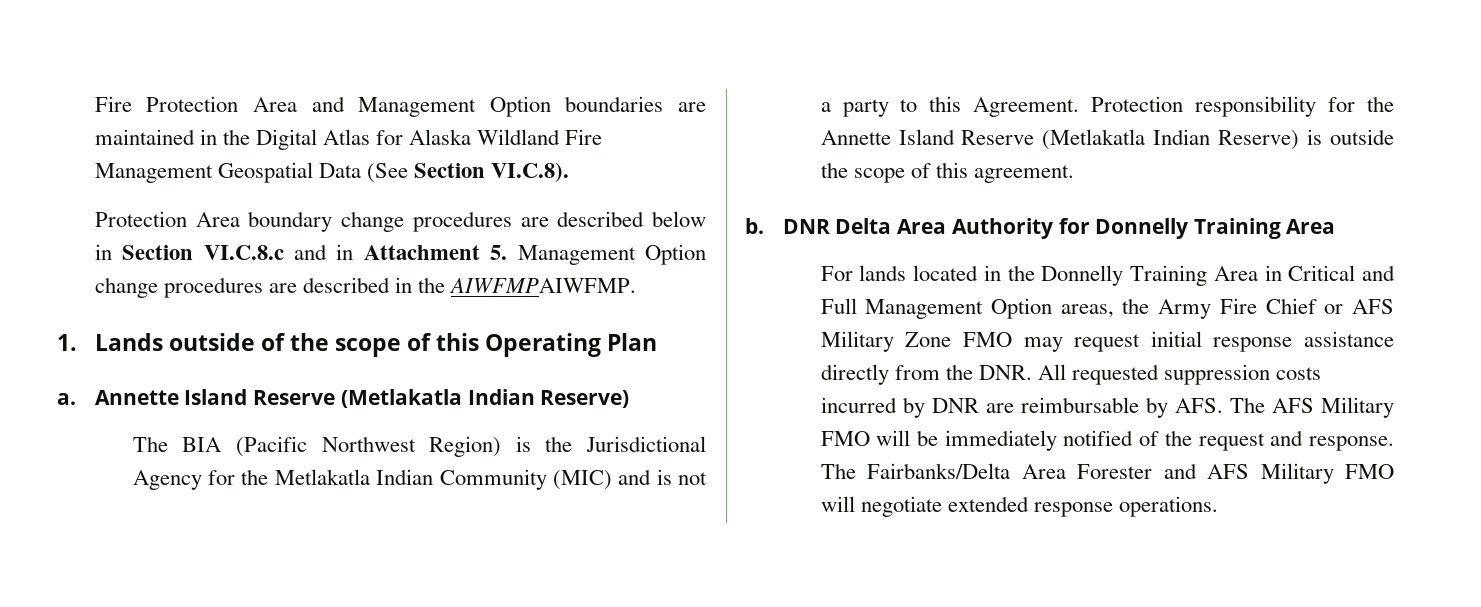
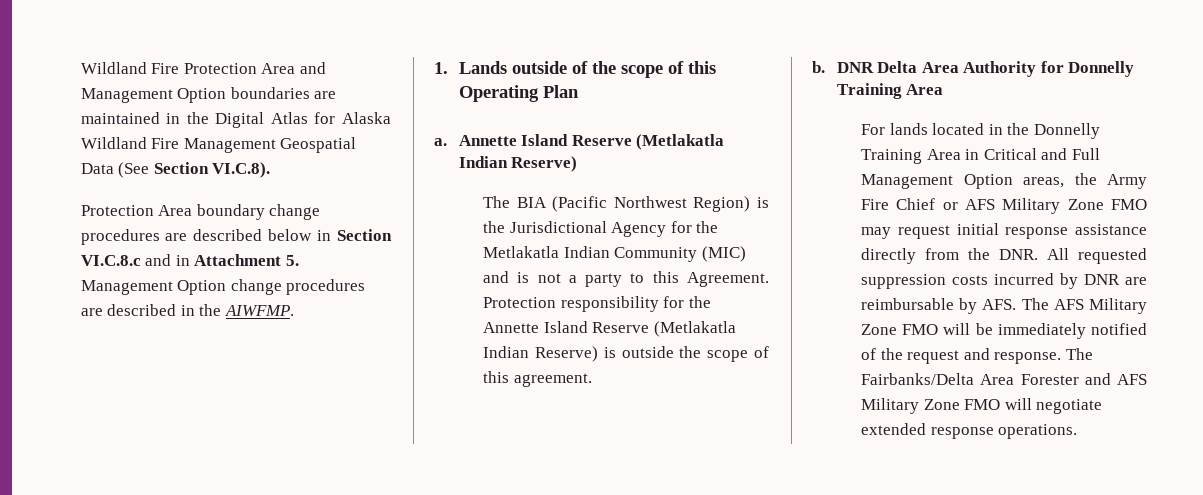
(94, 104) none -> [80,62,147,74] Wildland
[449,278,637,293] AIWFMPAIWFMP. -> [224,305,294,316] AIWFMP.
(1394, 407) none -> [861,324,898,335] Zone
(1334, 473) none -> [923,399,960,410] Zone

